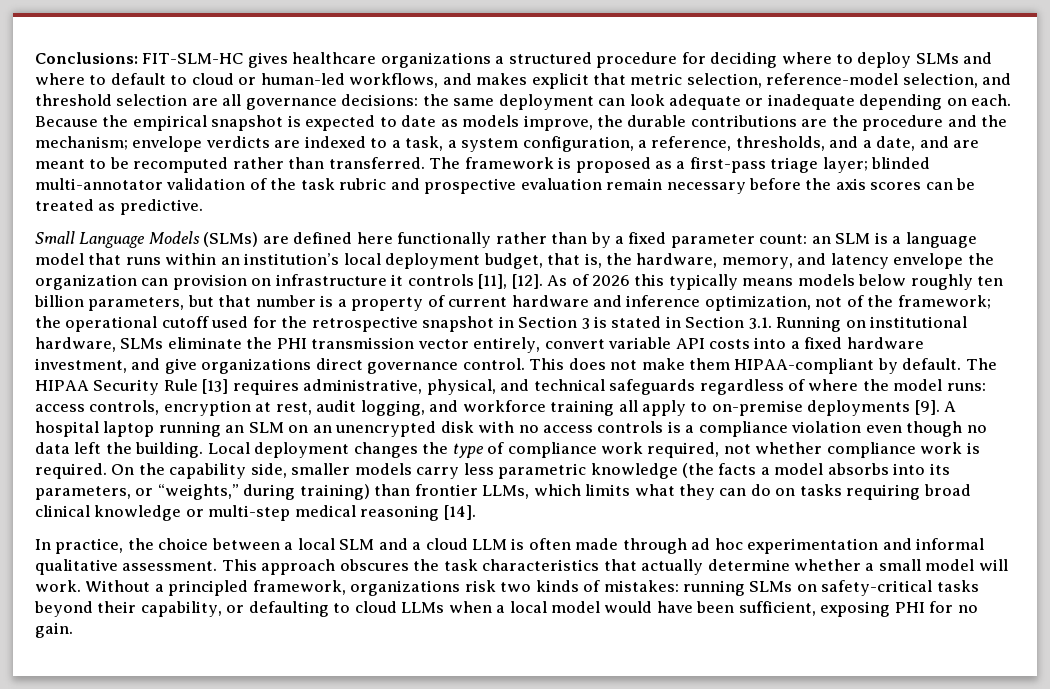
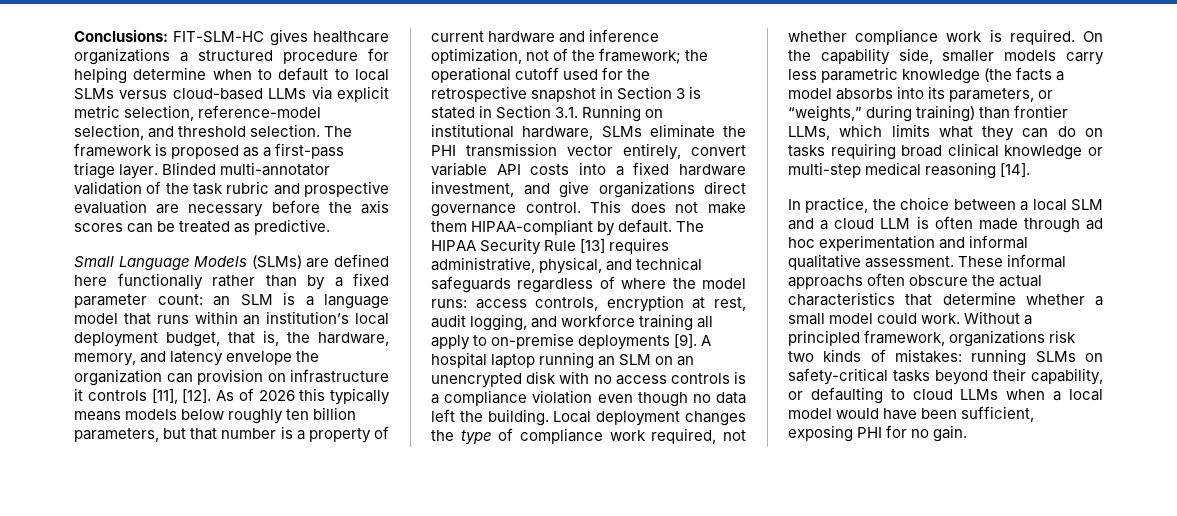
[710,52,993,68] [35,73,627,89] deciding where to deploy SLMs and where to default to cloud or human-led workflows, and makes explicit that -> [74,67,389,84] [74,86,389,102] helping determine when to default to local SLMs versus cloud-based LLMs via explicit
[116,94,1012,110] [35,115,1008,131] [35,136,980,152] [35,157,425,173] selection are all governance decisions: the same deployment can look adequate or inadequate depending on each. Because the empirical snapshot is expected to date as models improve, the durable contributions are the procedure and the mechanism; envelope verdicts are indexed to a task, a system configuration, a reference, thresholds, and a date, and are meant to be recomputed rather than transferred. -> [250,124,321,137] selection.
[822,157,931,173] layer; blinded -> [119,162,217,179] layer. Blinded
[606,178,663,190] remain -> [156,204,180,214] are
[221,559,478,575] This approach obscures the task -> [958,254,1067,268] [788,273,1043,289] These informal approachs often obscure the actual
[641,559,704,575] actually -> (933, 300) none
[978,559,1008,571] will -> [877,313,918,324] could

